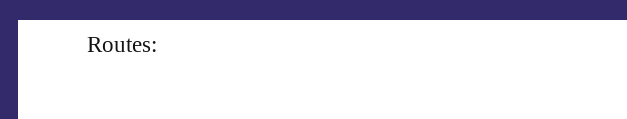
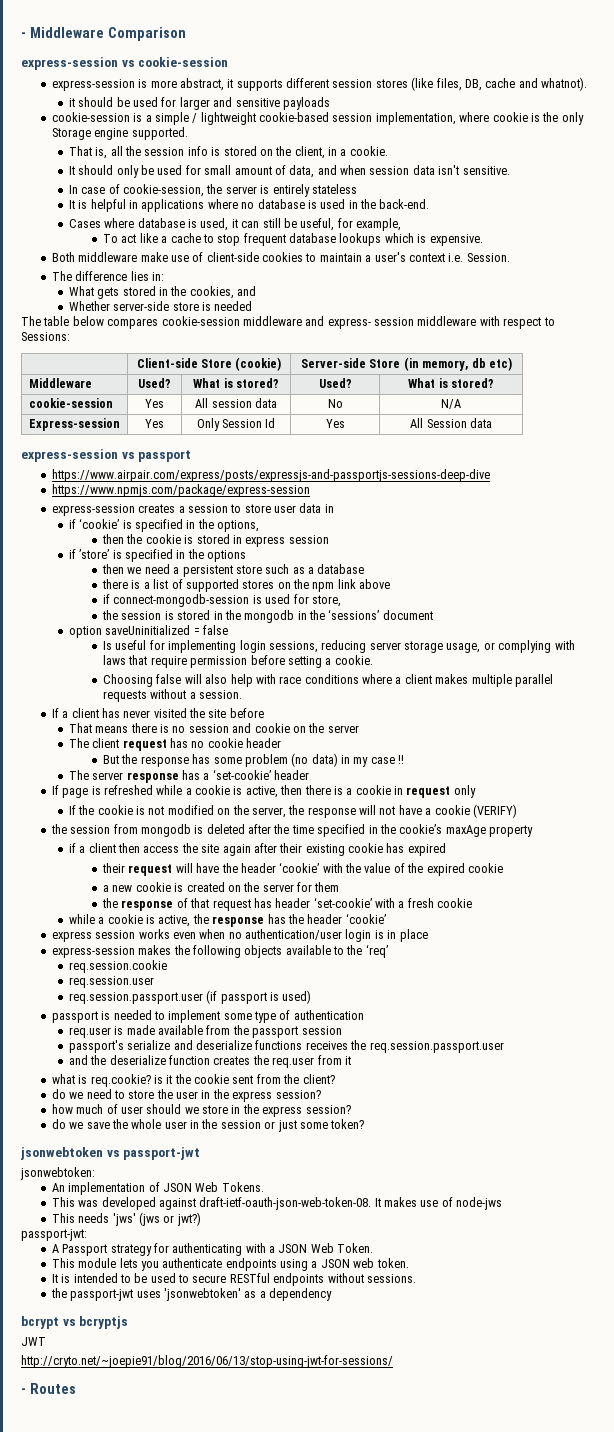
[87,37,157,52] Routes: -> [21,27,186,41] [21,57,229,70] [51,77,588,91] [68,97,330,110] [51,112,584,125] [51,127,188,140] [68,146,388,159] [68,165,510,178] [68,184,357,197] [68,199,430,212] [68,218,402,231] [103,233,483,246] [51,252,510,262] [51,271,164,281] [68,286,257,299] [68,301,253,311] [21,316,555,329] [21,332,70,341] [136,357,282,371] [301,357,512,371] [28,378,92,388] [138,378,171,388] [193,378,279,388] [318,378,352,388] [408,378,494,388] [28,398,113,408] [145,399,164,408] [195,398,277,408] [327,399,343,408] [441,399,461,409] [28,418,120,431] [145,419,164,428] [196,418,276,431] [325,419,345,428] [410,418,492,428] [21,449,192,462] [51,469,490,482] [51,484,310,497] [51,503,334,516] [68,518,260,532] [102,534,329,547] [68,549,247,562] [102,564,365,577] [102,579,391,592] [103,594,341,607] [102,609,433,623] [68,625,229,638] [103,640,575,653] [103,655,373,668] [103,674,553,687] [103,689,243,702] [51,708,264,718] [68,723,359,733] [68,738,282,751] [103,753,405,767] [68,769,310,783] [51,785,476,798] [68,804,517,818] [50,824,534,837] [68,843,446,856] [102,862,503,876] [103,882,340,892] [102,897,473,911] [68,913,386,927] [51,929,428,942] [51,944,388,958] [68,960,167,973] [68,976,154,988] [68,990,312,1004] [51,1010,364,1023] [68,1025,342,1038] [68,1040,504,1053] [68,1055,351,1068] [51,1074,335,1087] [51,1089,321,1102] [51,1104,351,1117] [51,1119,365,1132] [21,1147,201,1160] [20,1167,95,1180] [51,1182,264,1195] [51,1197,503,1210] [51,1212,201,1226] [21,1229,87,1241] [51,1243,374,1256] [51,1258,409,1271] [51,1273,416,1286] [50,1288,333,1301] [21,1316,129,1329] [21,1337,46,1346] [21,1355,393,1368] [21,1383,76,1394] - Middleware Comparison // express-session vs cookie-session // express-session is more abstract, it supports different session stores (like files, DB, cache and whatnot). // it should be used for larger and sensitive payloads // cookie-session is a simple / lightweight cookie-based session implementation, where cookie is the only Storage engine supported. // That is, all the session info is stored on the client, in a cookie. // It should only be used for small amount of data, and when session data isn't sensitive. // In case of cookie-session, the server is entirely stateless // It is helpful in applications where no database is used in the back-end. // Cases where database is used, it can still be useful, for example, // To act like a cache to stop frequent database lookups which is expensive. // Both middleware make use of client-side cookies to maintain a user's context i.e. Session. // The difference lies in: // What gets stored in the cookies, and // Whether server-side store is needed // The table below compares cookie-session middleware and express- session middleware with respect to Sessions: // | Client-side Store (cookie) | Server-side Store (in memory, db etc) // Middleware | Used? | What is stored? | Used? | What is stored? // cookie-session | Yes | All session data | No | N/A // Express-session | Yes | Only Session Id | Yes | All Session data // express-session vs passport // https://www.airpair.com/express/posts/expressjs-and-passportjs-sessions-deep-dive // https://www.npmjs.com/package/express-session // express-session creates a session to store user data in // if ‘cookie’ is specified in the options, // then the cookie is stored in express session // if ’store’ is specified in the options // then we need a persistent store such as a database // there is a list of supported stores on the npm link above // if connect-mongodb-session is used for store, // the session is stored in the mongodb in the ‘sessions’ document // option saveUninitialized = false // Is useful for implementing login sessions, reducing server storage usage, or complying with laws that require permission before setting a cookie. // Choosing false will also help with race conditions where a client makes multiple parallel requests without a session. // If a client has never visited the site before // That means there is no session and cookie on the server // The client request has no cookie header // But the response has some problem (no data) in my case !! // The server response has a ‘set-cookie’ header // If page is refreshed while a cookie is active, then there is a cookie in request only // If the cookie is not modified on the server, the response will not have a cookie (VERIFY) // the session from mongodb is deleted after the time specified in the cookie’s maxAge property // if a client then access the site again after their existing cookie has expired // their request will have the header ‘cookie’ with the value of the expired cookie // a new cookie is created on the server for them // the response of that request has header ‘set-cookie’ with a fresh cookie // while a cookie is active, the response has the header ‘cookie’ // express session works even when no authentication/user login is in place // express-session makes the following objects available to the ‘req’ // req.session.cookie // req.session.user // req.session.passport.user (if passport is used) // passport is needed to implement some type of authentication // req.user is made available from the passport session // passport's serialize and deserialize functions receives the req.session.passport.user // and the deserialize function creates the req.user from it // what is req.cookie? is it the cookie sent from the client? // do we need to store the user in the express session? // how much of user should we store in the express session? // do we save the whole user in the session or just some token? // jsonwebtoken vs passport-jwt // jsonwebtoken: // An implementation of JSON Web Tokens. // This was developed against draft-ietf-oauth-json-web-token-08. It makes use of node-jws // This needs 'jws' (jws or jwt?) // passport-jwt: // A Passport strategy for authenticating with a JSON Web Token. // This module lets you authenticate endpoints using a JSON web token. // It is intended to be used to secure RESTful endpoints without sessions. // the passport-jwt uses 'jsonwebtoken' as a dependency // bcrypt vs bcryptjs // JWT // http://cryto.net/~joepie91/blog/2016/06/13/stop-using-jwt-for-sessions/ // - Routes

